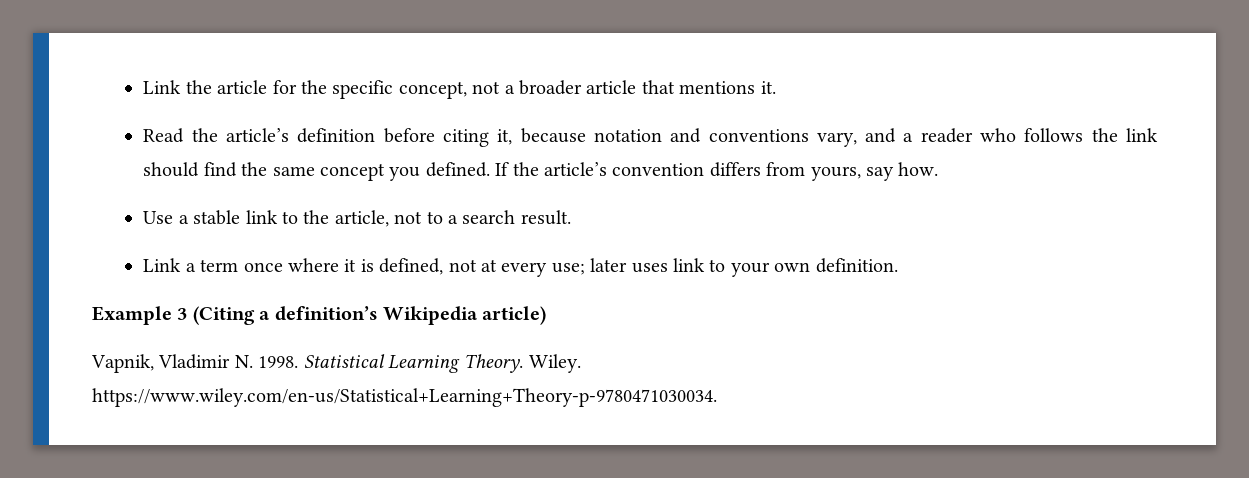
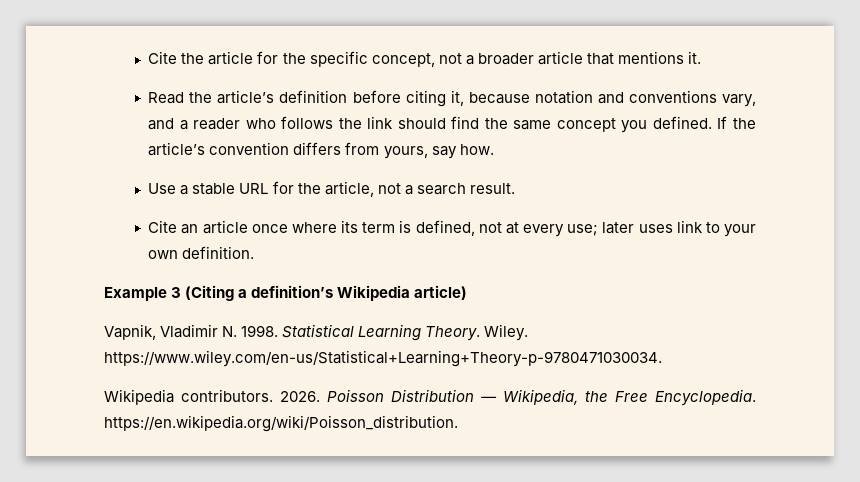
[143,80,182,94] Link -> [148,51,178,64] Cite
[245,210,298,224] link to -> [239,181,294,194] URL for
[426,211,443,224] to -> (401, 188) none
[143,258,357,272] Link a term once where it -> [148,220,396,234] Cite an article once where its term
(717, 397) none -> [104,389,756,406] [104,415,458,432] // Wikipedia contributors. 2026. Poisson Distribution — Wikipedia, the Free Encyclopedia. https://en.wikipedia.org/wiki/Poisson_distribution.

